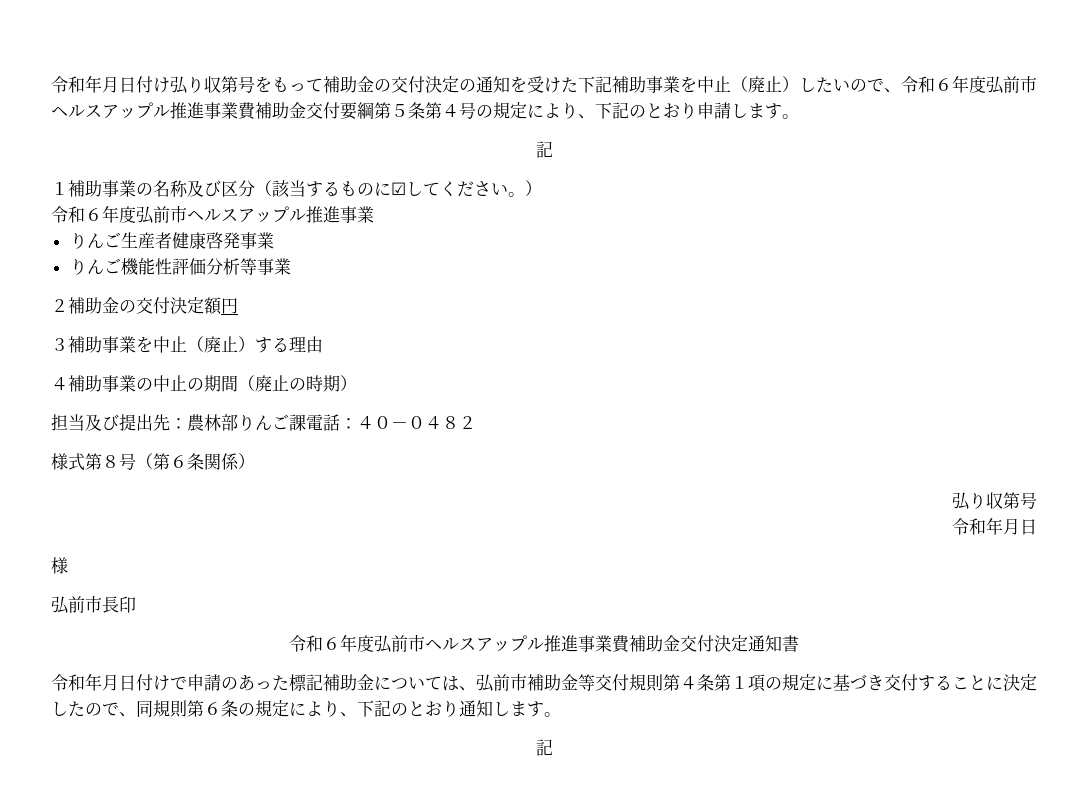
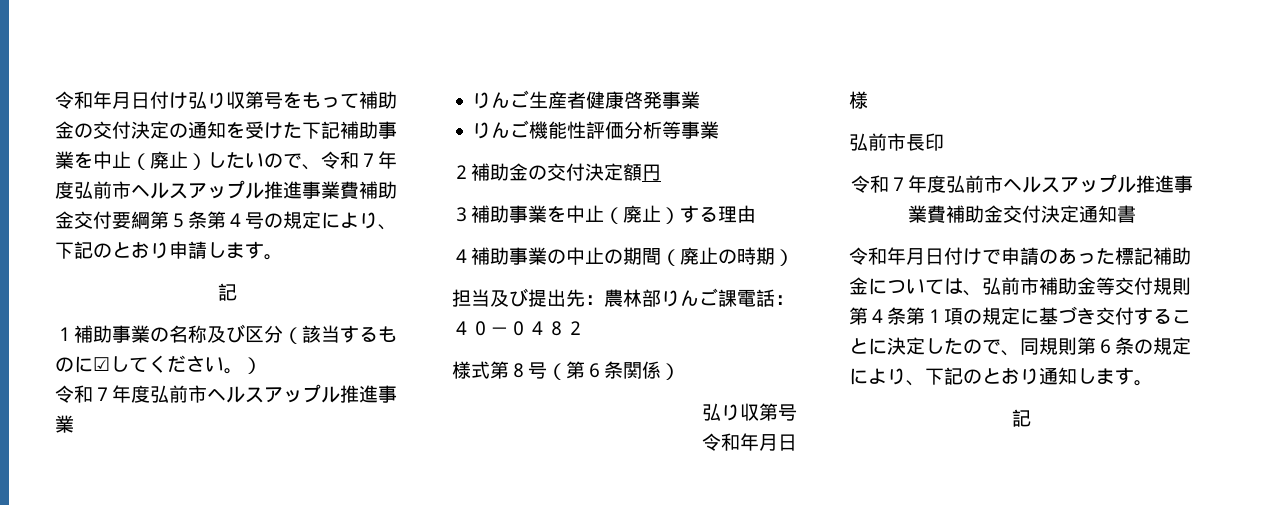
[935,78,952,91] ６ -> [359,153,378,167] ７
[85,208,102,221] ６ -> [93,387,112,401] ７
[323,637,340,650] ６ -> [888,177,908,191] ７

